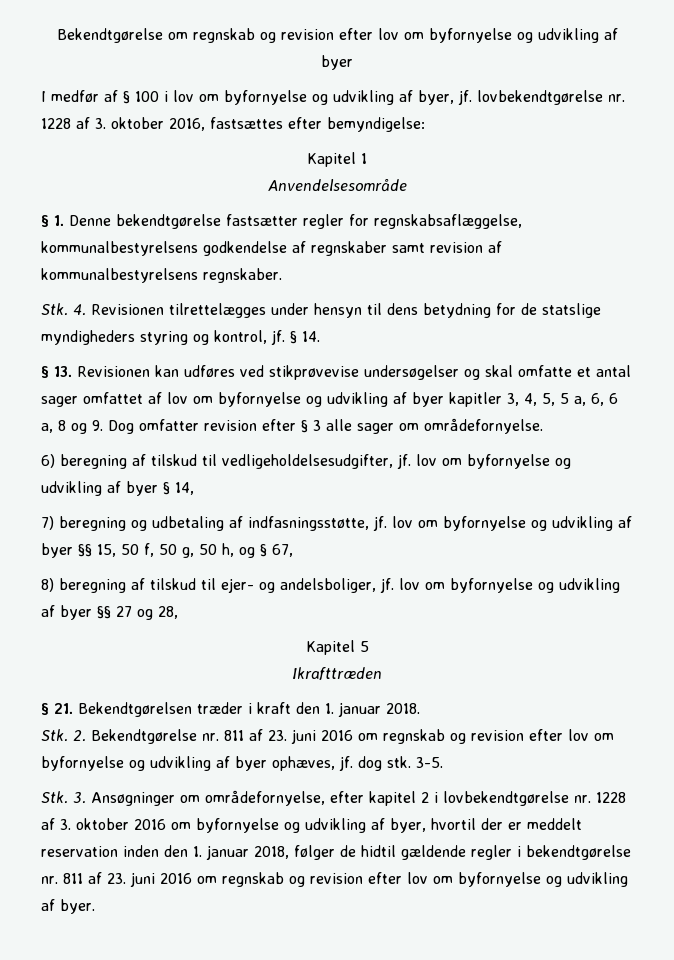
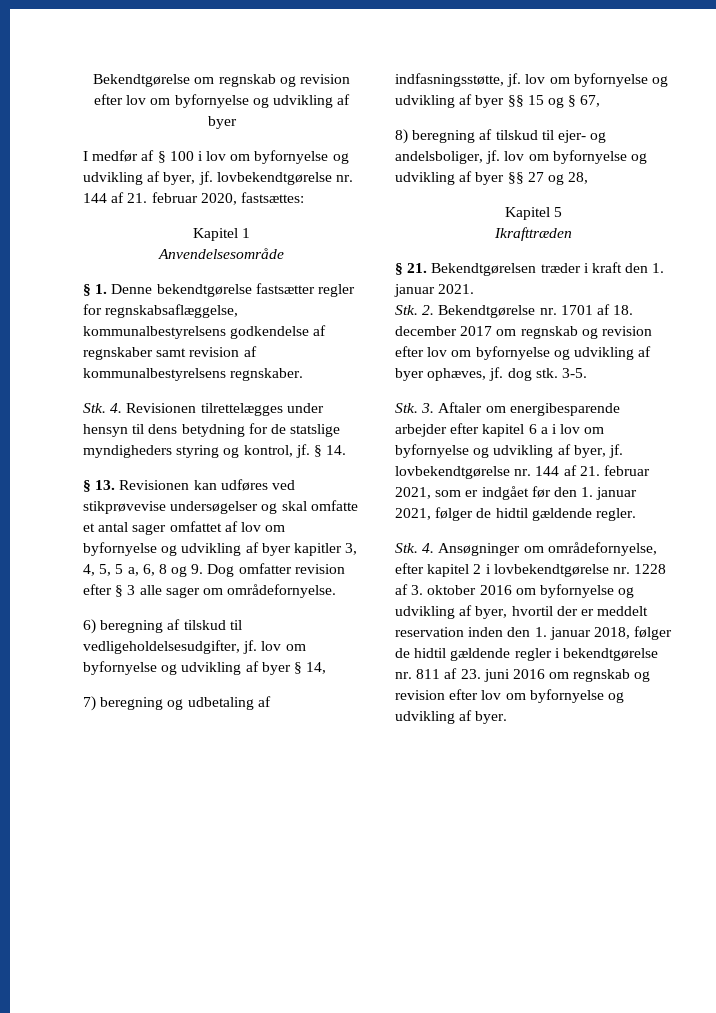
[41,117,425,132] 1228 af 3. oktober 2016, fastsættes efter bemyndigelse: -> [83,192,304,205] 144 af 21. februar 2020, fastsættes:
[609,393,618,404] [41,423,53,433] 6 a, -> (155, 570) none
[97,543,234,558] 15, 50 f, 50 g, 50 h, -> [527,95,544,105] 15
[386,703,420,714] 2018. -> [438,284,475,294] 2021.
[224,729,353,744] 811 af 23. juni 2016 -> [560,304,634,315] [395,326,493,336] 1701 af 18. december 2017
(86, 798) none -> [438,402,620,416] [395,423,605,437] [395,444,623,458] [395,465,650,479] [395,486,638,500] [395,507,636,521] [395,543,435,553] Aftaler om energibesparende arbejder efter kapitel 6 a i lov om byfornyelse og udvikling af byer, jf. lovbekendtgørelse nr. 144 af 21. februar 2021, som er indgået før den 1. januar 2021, følger de hidtil gældende regler. // Stk. 4.

